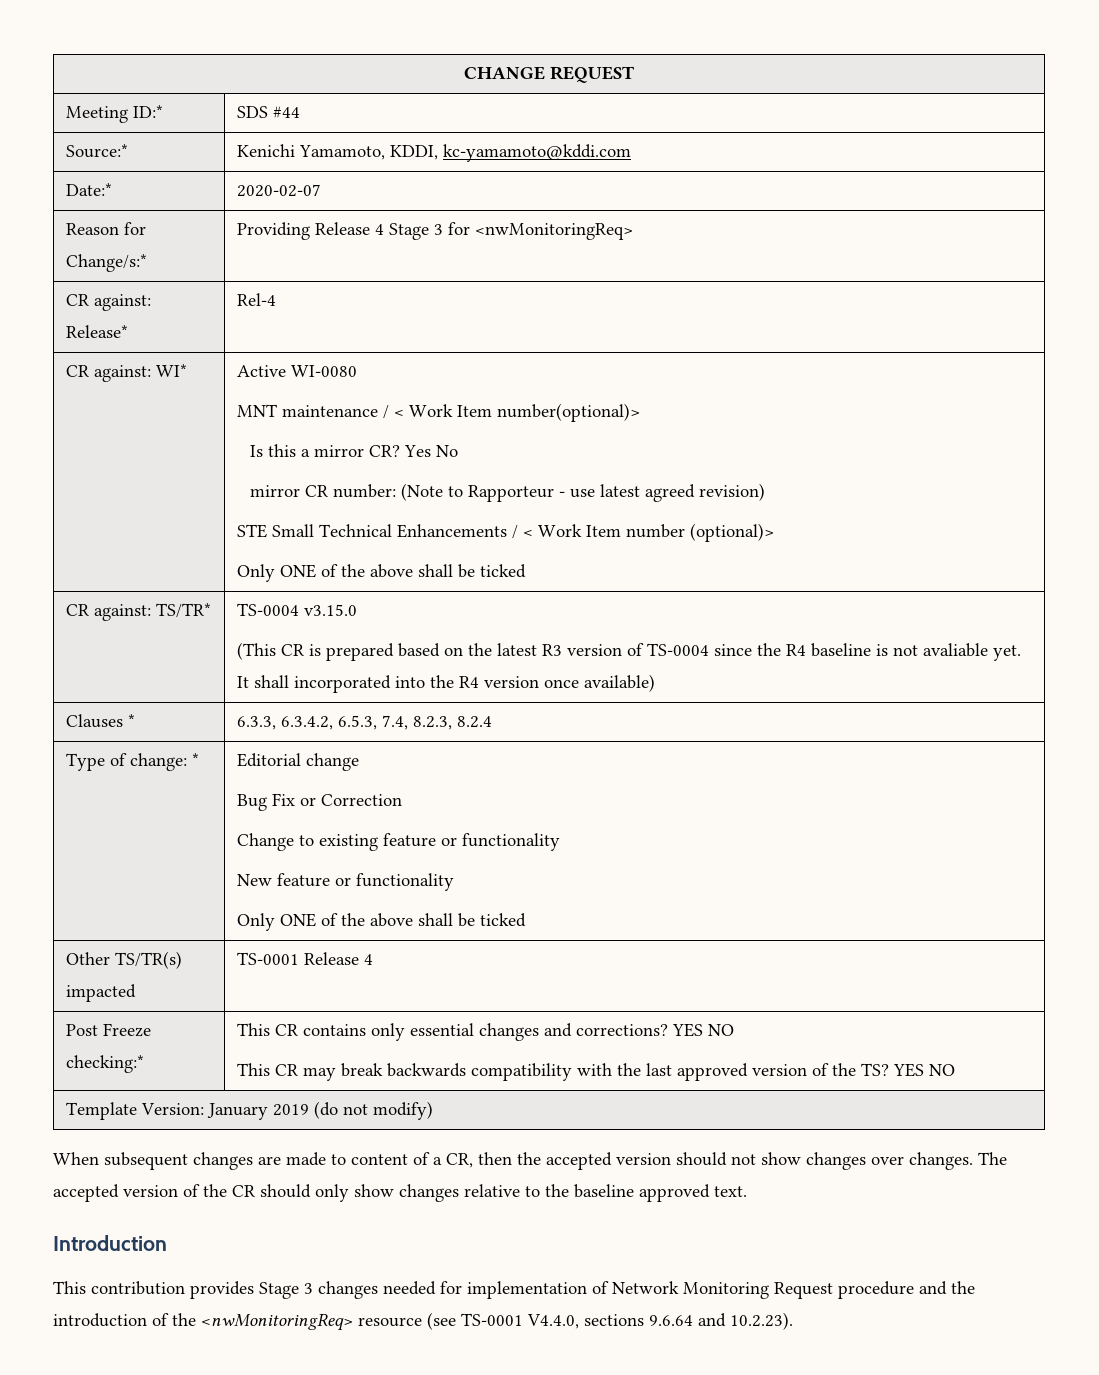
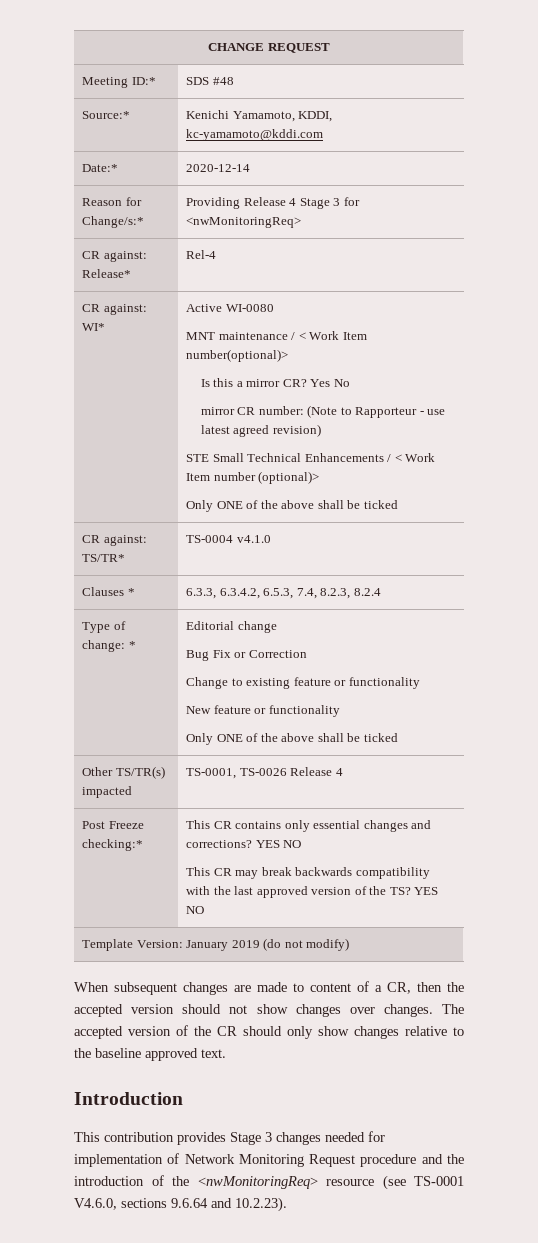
[273,106,301,118] #44 -> [212,77,234,85] #48
[237,184,322,197] 2020-02-07 -> [186,164,251,172] 2020-12-14
[304,604,358,616] [237,642,1022,661] [237,674,656,693] v3.15.0 // (This CR is prepared based on the latest R3 version of TS-0004 since the R4 baseline is not avaliable yet. It shall incorporated into the R4 version once available) -> [236,535,271,543] v4.1.0
[237,952,300,965] TS-0001 -> [186,768,287,779] TS-0001, TS-0026
[527,1314,579,1329] V4.4.0, -> [74,1198,117,1210] V4.6.0,

